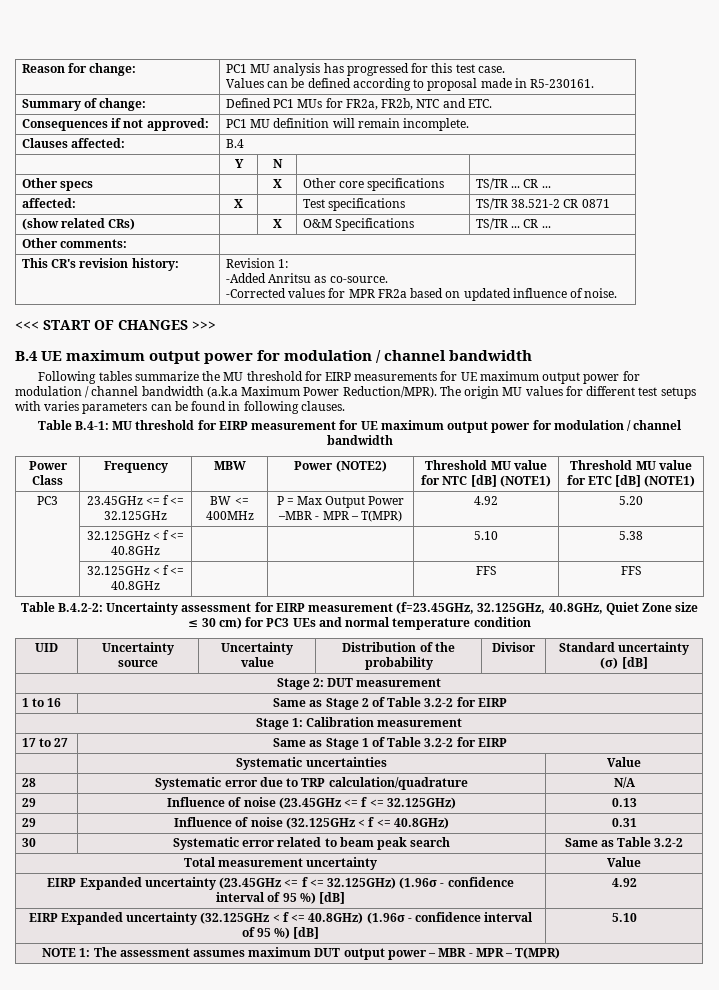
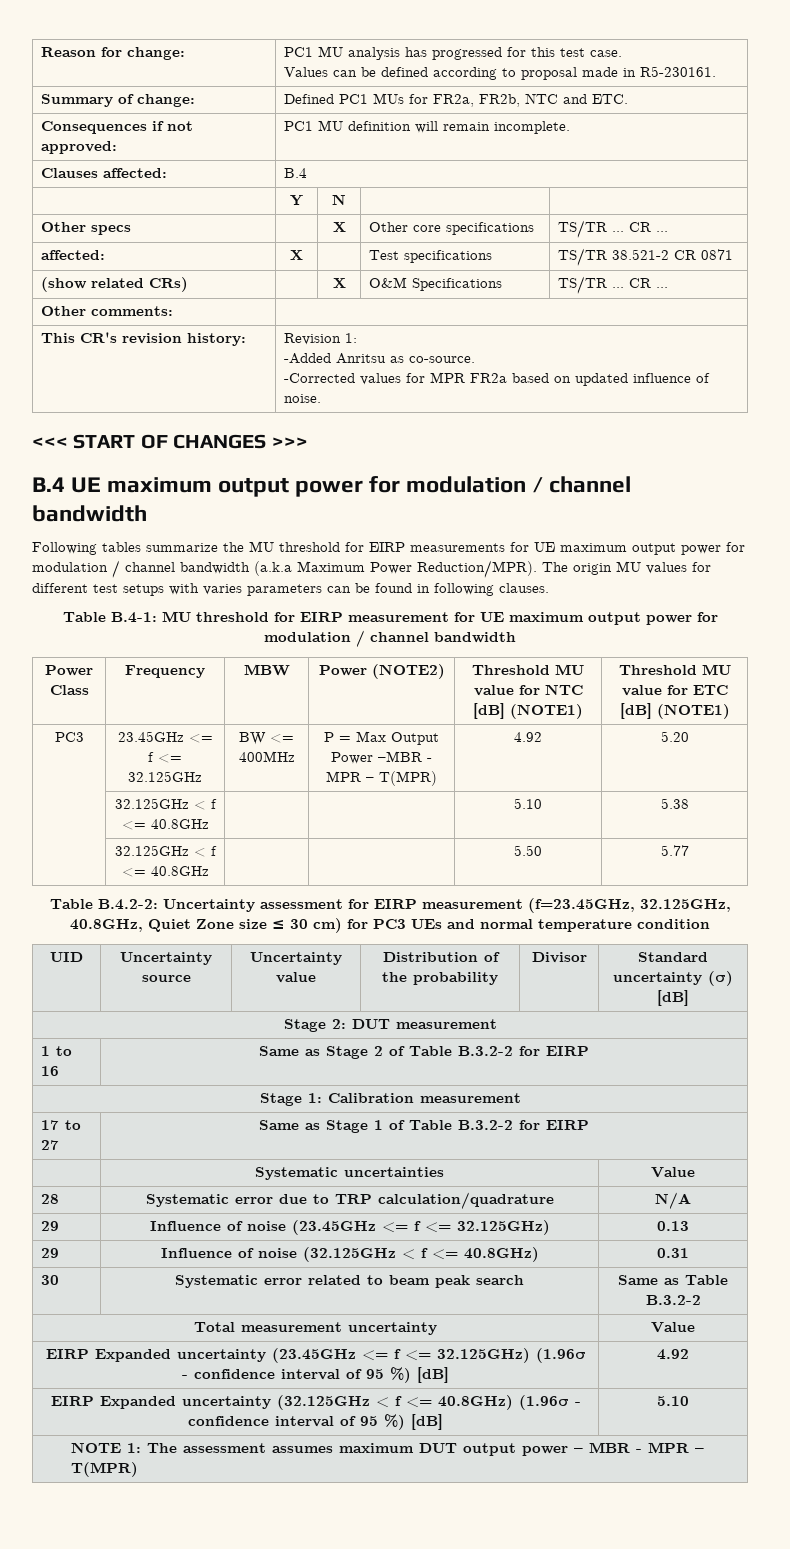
[475,566,497,575] [620,566,642,575] FFS | FFS -> [514,845,542,856] [660,845,689,856] 5.50 | 5.77
[424,698,454,707] 3.2-2 -> [458,1046,513,1056] B.3.2-2
[424,738,454,747] 3.2-2 -> [458,1120,513,1130] B.3.2-2
[654,838,684,847] 3.2-2 -> [645,1295,701,1305] B.3.2-2

